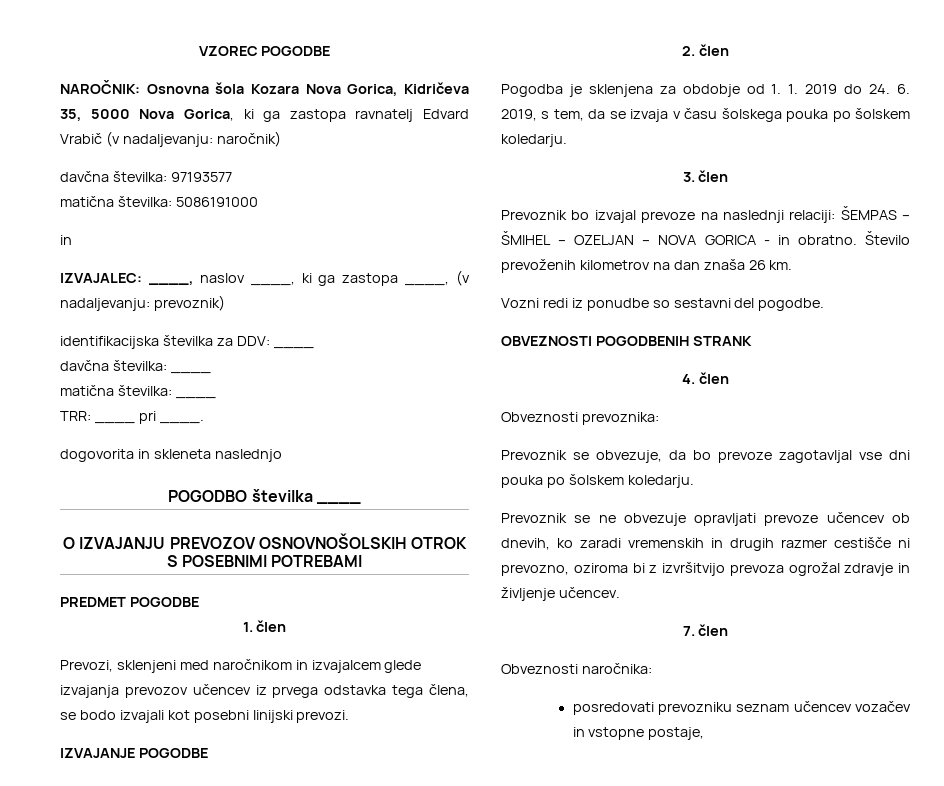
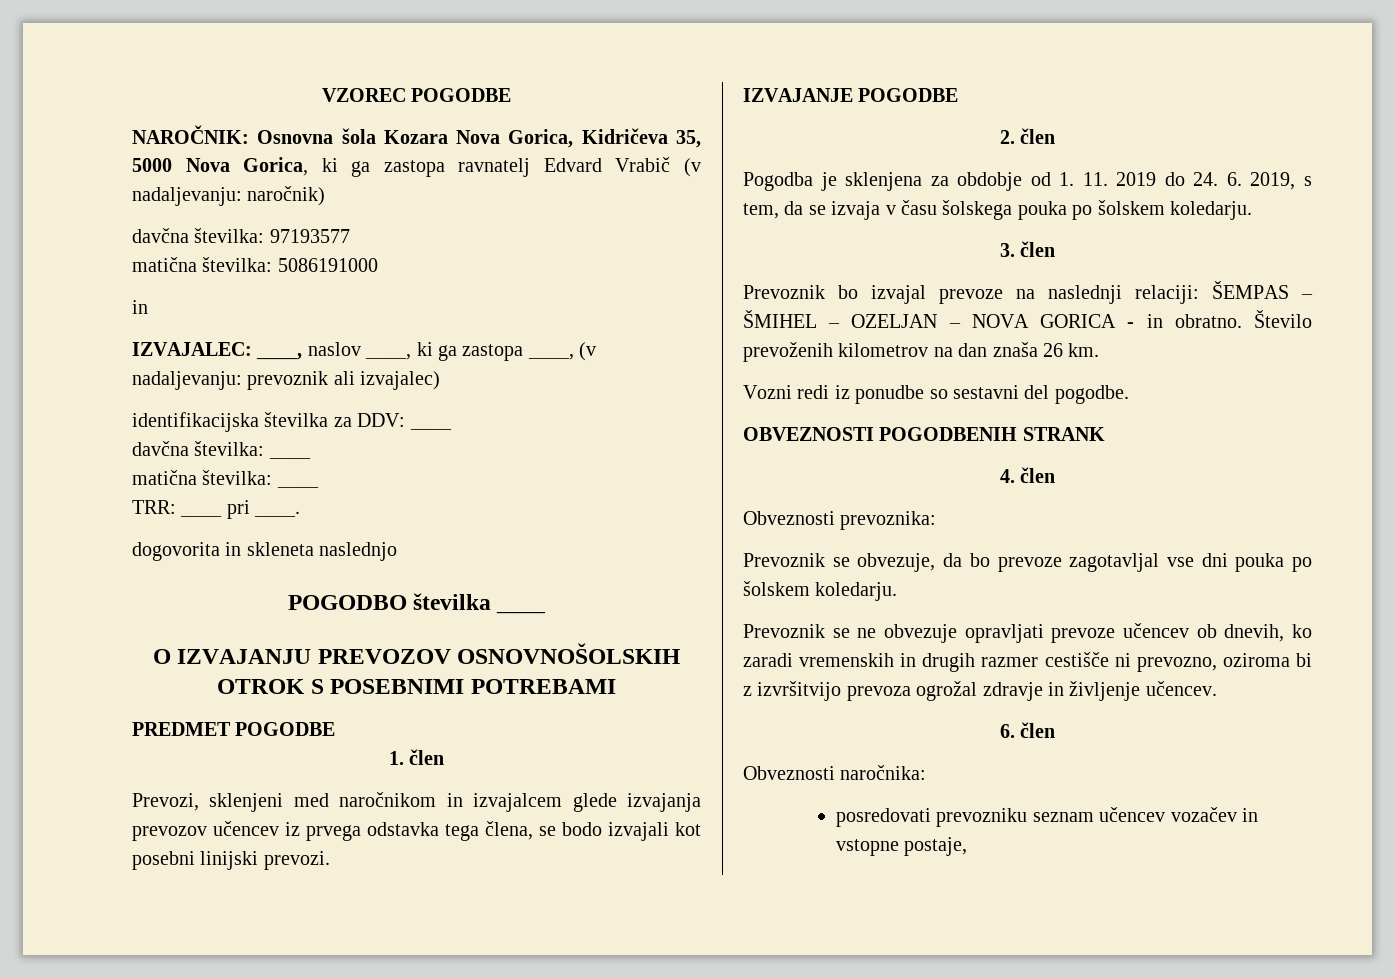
[153,295,225,311] prevoznik) -> [247,371,441,390] prevoznik ali izvajalec)
[788,84,799,94] 1. -> [1082,172,1108,186] 11.
[682,626,695,636] 7. -> [999,724,1015,738] 6.

